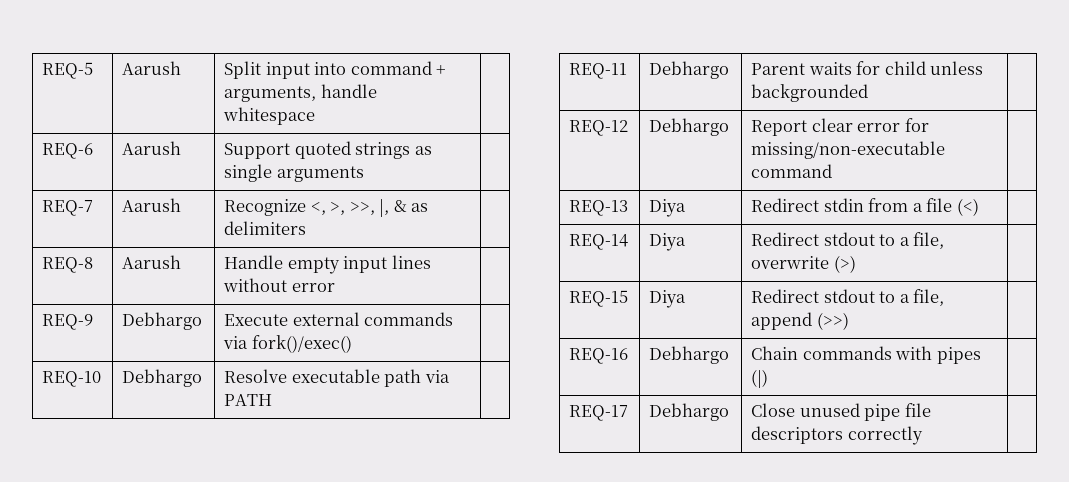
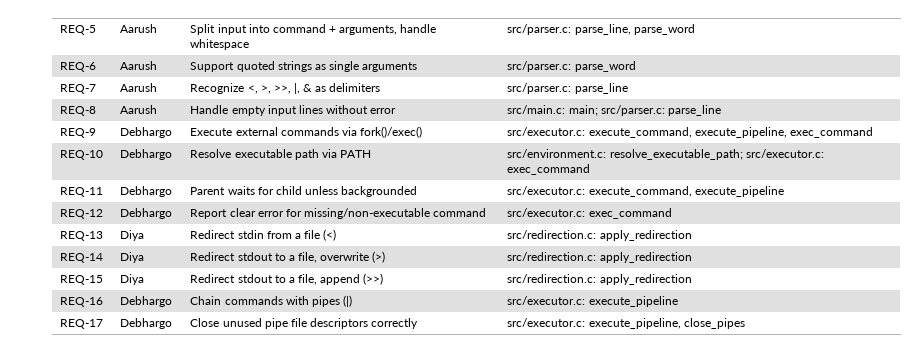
(316, 116) none -> [507,24,695,35] src/parser.c: parse_line, parse_word
(364, 174) none -> [507,61,636,72] src/parser.c: parse_word
(307, 228) none -> [507,83,628,94] src/parser.c: parse_line
(335, 287) none -> [507,105,721,116] src/main.c: main; src/parser.c: parse_line
(352, 344) none -> [507,127,873,138] src/executor.c: execute_command, execute_pipeline, exec_command
(273, 400) none -> [507,149,824,160] [507,164,591,175] src/environment.c: resolve_executable_path; src/executor.c: exec_command
(869, 93) none -> [507,186,784,197] src/executor.c: execute_command, execute_pipeline
(833, 171) none -> [507,208,672,219] src/executor.c: exec_command
(979, 207) none -> [507,230,692,241] src/redirection.c: apply_redirection
(856, 264) none -> [507,252,692,263] src/redirection.c: apply_redirection
(849, 321) none -> [507,274,692,285] src/redirection.c: apply_redirection
(769, 378) none -> [507,296,678,307] src/executor.c: execute_pipeline
(923, 435) none -> [507,318,745,329] src/executor.c: execute_pipeline, close_pipes

